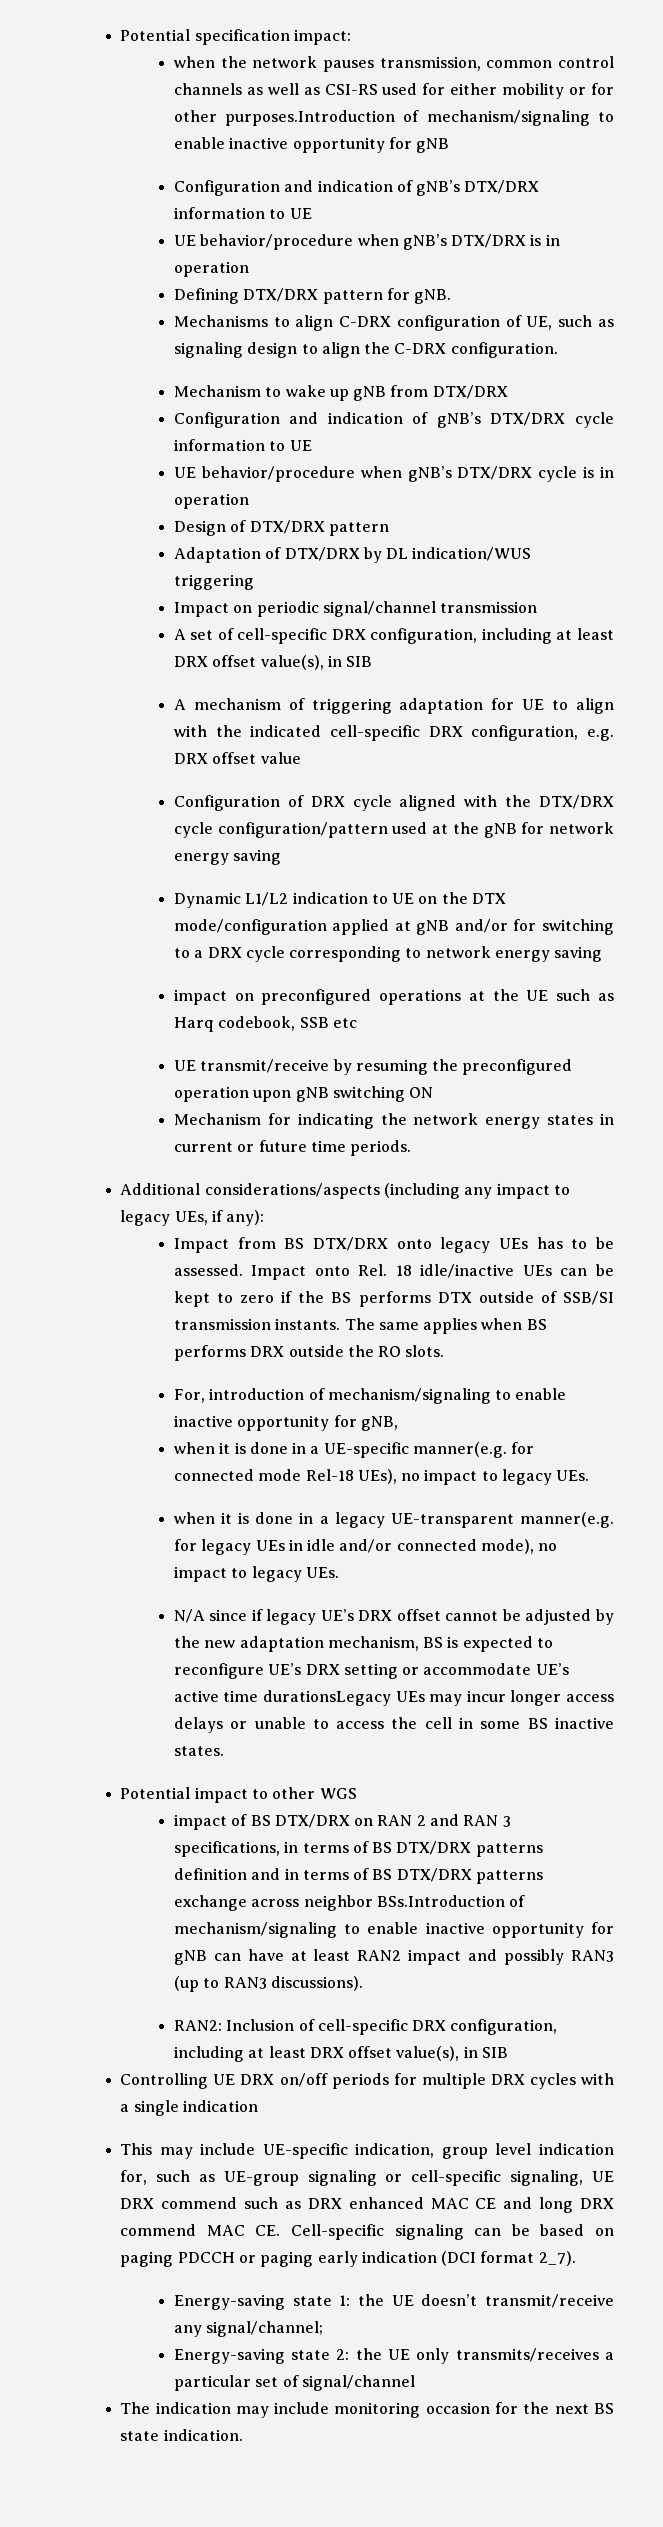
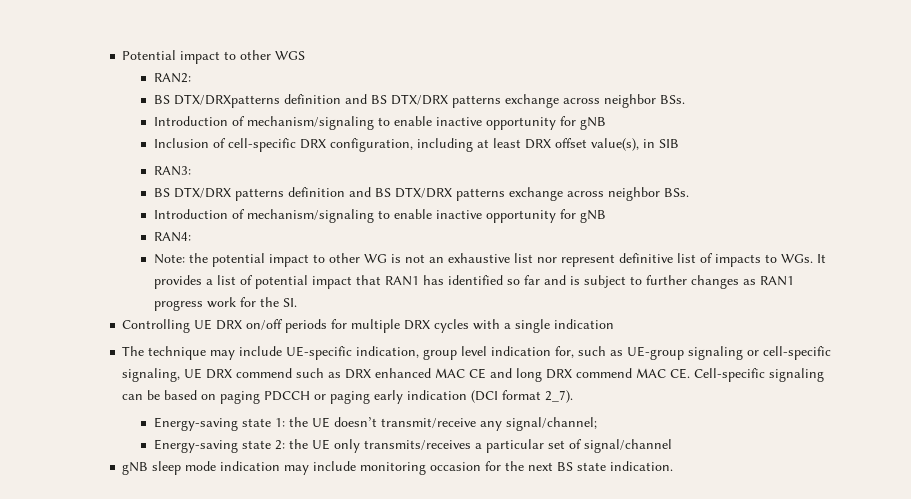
[120,29,351,45] [173,56,614,72] [173,83,614,99] [173,110,614,126] [173,137,450,153] [173,180,540,196] [173,207,312,219] [173,234,560,250] [173,261,249,277] [173,288,452,304] [173,315,614,331] [173,342,558,358] [173,385,508,401] [173,412,614,428] [173,439,312,451] [173,466,615,482] [173,493,249,509] [173,520,389,536] [173,547,532,563] [173,574,254,590] [173,601,538,617] [173,629,214,640] Potential specification impact: // when the network pauses transmission, common control channels as well as CSI-RS used for either mobility or for other purposes.Introduction of mechanism/signaling to enable inactive opportunity for gNB // Configuration and indication of gNB’s DTX/DRX information to UE // UE behavior/procedure when gNB’s DTX/DRX is in operation // Defining DTX/DRX pattern for gNB. // Mechanisms to align C-DRX configuration of UE, such as signaling design to align the C-DRX configuration. // Mechanism to wake up gNB from DTX/DRX // Configuration and indication of gNB’s DTX/DRX cycle information to UE // UE behavior/procedure when gNB’s DTX/DRX cycle is in operation // Design of DTX/DRX pattern // Adaptation of DTX/DRX by DL indication/WUS triggering // Impact on periodic signal/channel transmission // A set -> [122,50,306,64] [153,73,191,83] [153,94,685,108] [153,116,606,130] [153,138,209,148] Potential impact to other WGS // RAN2: // BS DTX/DRXpatterns definition and BS DTX/DRX patterns exchange across neighbor BSs. // Introduction of mechanism/signaling to enable inactive opportunity for gNB // Inclusion
[173,698,614,714] [173,725,614,741] [173,752,301,764] [173,795,614,811] [173,822,614,838] [173,849,282,865] [173,892,507,908] [173,919,614,935] [173,946,603,962] [173,989,614,1005] [173,1016,357,1032] [173,1059,573,1075] [173,1086,434,1102] [173,1113,614,1129] [173,1140,412,1156] [120,1183,570,1199] [120,1210,265,1226] [173,1237,614,1253] [173,1264,614,1280] [173,1291,615,1307] [173,1318,547,1334] [173,1345,445,1361] [173,1388,567,1404] [173,1415,398,1431] [173,1442,535,1458] [173,1469,590,1485] [173,1512,614,1528] [173,1539,558,1555] [173,1566,339,1582] [173,1609,615,1625] [173,1636,554,1652] [173,1663,569,1679] [173,1690,615,1706] [173,1717,615,1733] [173,1746,224,1756] [120,1787,357,1803] [173,1814,511,1830] [173,1841,369,1857] A mechanism of triggering adaptation for UE to align with the indicated cell-specific DRX configuration, e.g. DRX offset value // Configuration of DRX cycle aligned with the DTX/DRX cycle configuration/pattern used at the gNB for network energy saving // Dynamic L1/L2 indication to UE on the DTX mode/configuration applied at gNB and/or for switching to a DRX cycle corresponding to network energy saving // impact on preconfigured operations at the UE such as Harq codebook, SSB etc // UE transmit/receive by resuming the preconfigured operation upon gNB switching ON // Mechanism for indicating the network energy states in current or future time periods. // Additional considerations/aspects (including any impact to legacy UEs, if any): // Impact from BS DTX/DRX onto legacy UEs has to be assessed. Impact onto Rel. 18 idle/inactive UEs can be kept to zero if the BS performs DTX outside of SSB/SI transmission instants. The same applies when BS performs DRX outside the RO slots. // For, introduction of mechanism/signaling to enable inactive opportunity for gNB, // when it is done in a UE-specific manner(e.g. for connected mode Rel-18 UEs), no impact to legacy UEs. // when it is done in a legacy UE-transparent manner(e.g. for legacy UEs in idle and/or connected mode), no impact to legacy UEs. // N/A since if legacy UE’s DRX offset cannot be adjusted by the new adaptation mechanism, BS is expected to reconfigure UE’s DRX setting or accommodate UE’s active time durationsLegacy UEs may incur longer access delays or unable to access the cell in some BS inactive states. // Potential impact to other WGS // impact of BS DTX/DRX on RAN 2 and RAN 3 specifications, in terms of -> [153,166,191,176] RAN3: //
[284,1868,544,1884] [173,1895,526,1911] [173,1922,614,1938] [173,1949,614,1965] [173,1976,363,1992] [173,2019,558,2035] [173,2046,509,2062] in terms of BS DTX/DRX patterns exchange across neighbor BSs.Introduction of mechanism/signaling to enable inactive opportunity for gNB can have at least RAN2 impact and possibly RAN3 (up to RAN3 discussions). // RAN2: Inclusion of cell-specific DRX configuration, including at least DRX offset value(s), in SIB -> [374,187,689,201] [153,209,606,223] [153,232,191,242] [153,253,826,267] [153,275,794,289] [153,297,297,311] BS DTX/DRX patterns exchange across neighbor BSs. // Introduction of mechanism/signaling to enable inactive opportunity for gNB // RAN4: // Note: the potential impact to other WG is not an exhaustive list nor represent definitive list of impacts to WGs. It provides a list of potential impact that RAN1 has identified so far and is subject to further changes as RAN1 progress work for the SI.
[120,2143,153,2155] This -> [122,346,207,360] The technique
[120,2402,151,2414] The -> [122,461,217,475] gNB sleep mode

